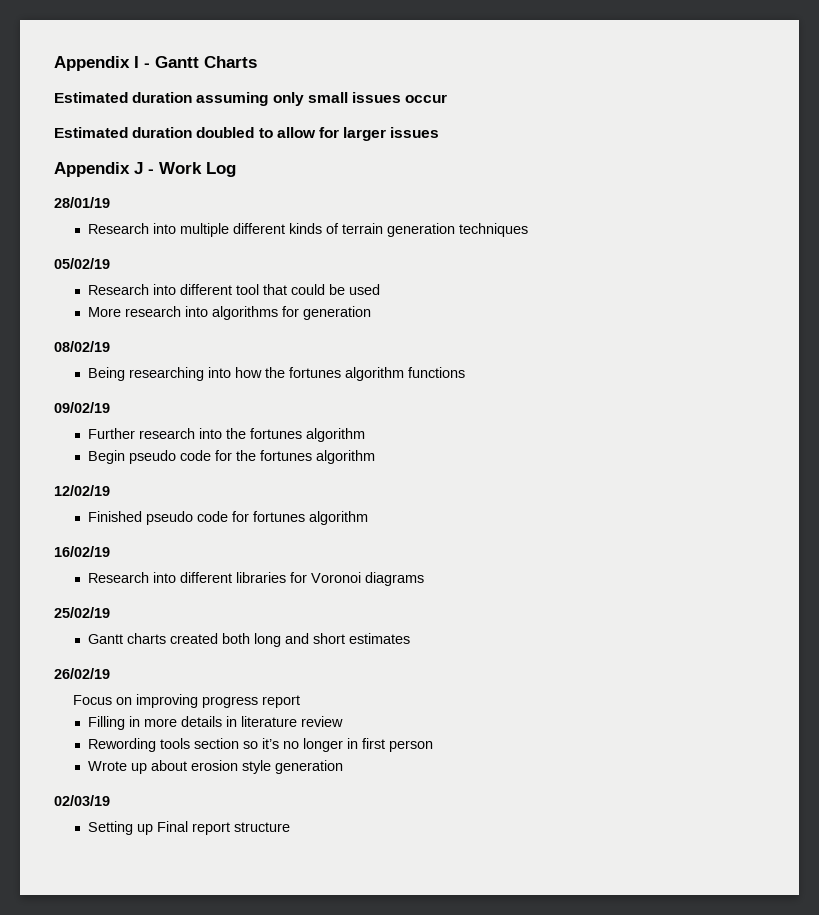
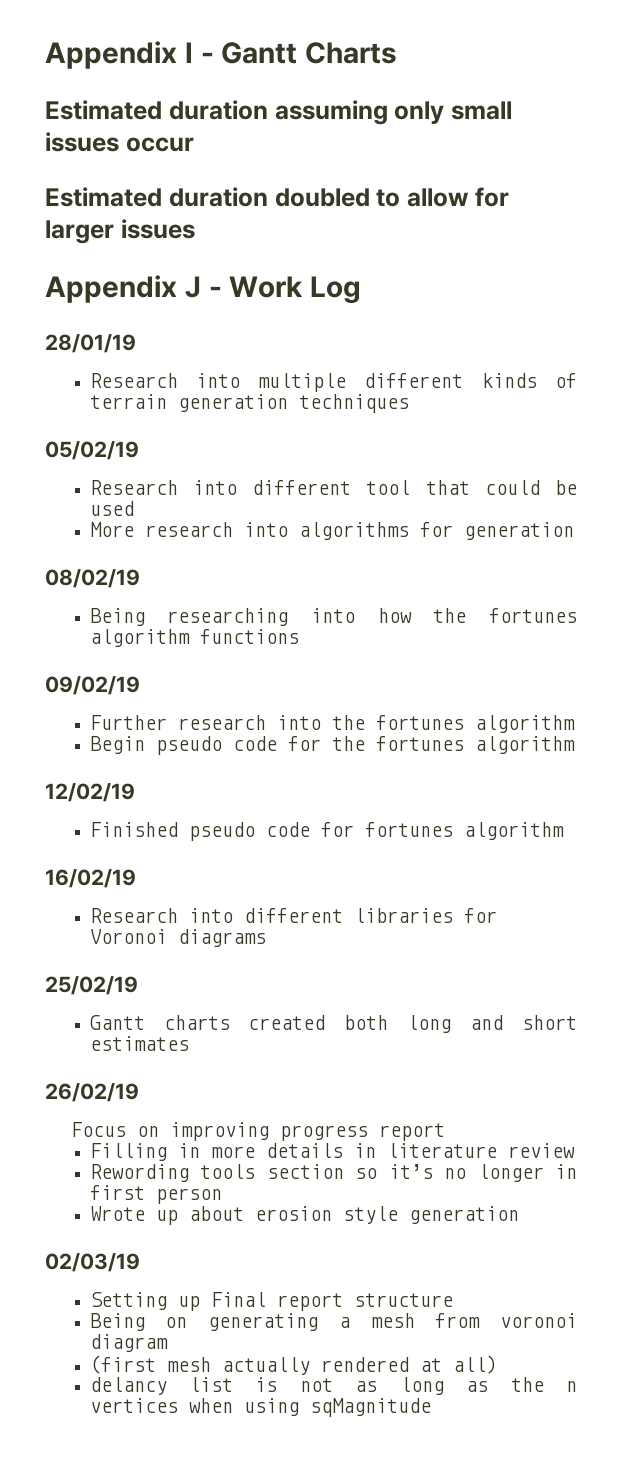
(291, 827) none -> [89,1313,577,1331] [89,1334,168,1352] [89,1355,497,1375] [89,1377,578,1395] [89,1398,431,1417] // Being on generating a mesh from voronoi diagram // (first mesh actually rendered at all) // delancy list is not as long as the n vertices when using sqMagnitude

